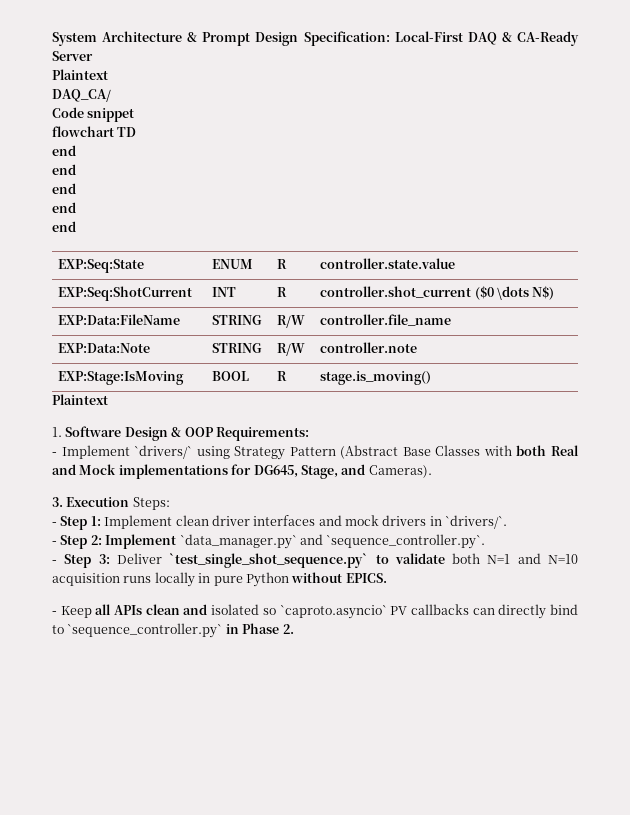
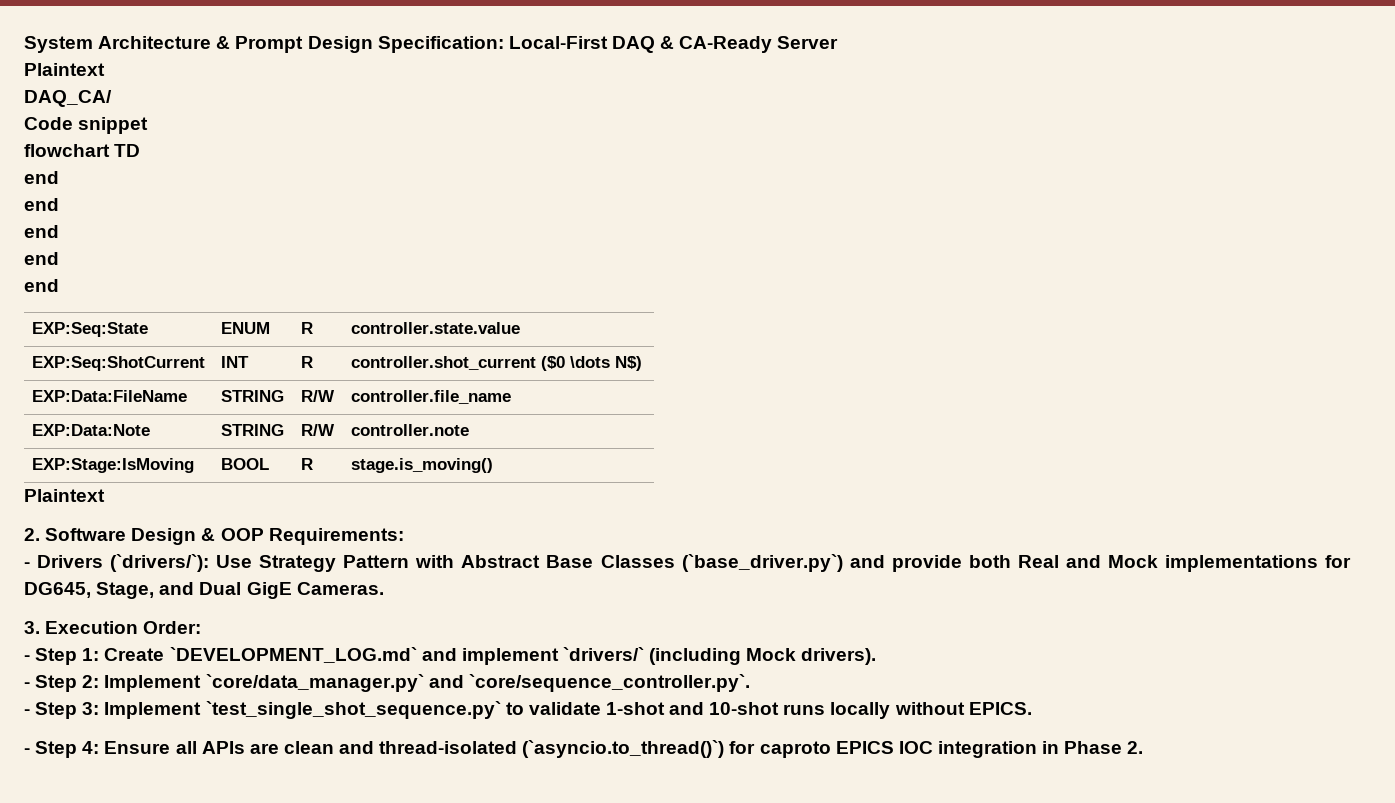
[52,427,62,437] 1. -> [24,528,40,541] 2.
[61,445,512,460] Implement `drivers/` using Strategy Pattern (Abstract Base Classes with -> [37,554,962,572] Drivers (`drivers/`): Use Strategy Pattern with Abstract Base Classes (`base_driver.py`) and provide
[368,465,432,478] Cameras). -> [199,582,384,599] Dual GigE Cameras.
[132,497,170,510] Steps: -> [143,621,202,634] Order:
[104,515,508,529] Implement clean driver interfaces and mock drivers in `drivers/`. -> [104,647,877,665] Create `DEVELOPMENT_LOG.md` and implement `drivers/` (including Mock drivers).
[179,534,486,549] `data_manager.py` and `sequence_controller.py`. -> [205,674,750,692] `core/data_manager.py` and `core/sequence_controller.py`.
[116,553,162,564] Deliver -> [104,702,202,719] Implement
[452,553,578,564] [52,572,289,587] both N=1 and N=10 acquisition runs locally in pure Python -> [605,702,891,719] 1-shot and 10-shot runs locally
[60,606,92,618] Keep -> [35,741,171,758] Step 4: Ensure
(143, 610) none -> [249,743,279,754] are
[211,604,578,619] [52,623,223,638] isolated so `caproto.asyncio` PV callbacks can directly bind to `sequence_controller.py` -> [379,740,1037,758] thread-isolated (`asyncio.to_thread()`) for caproto EPICS IOC integration

